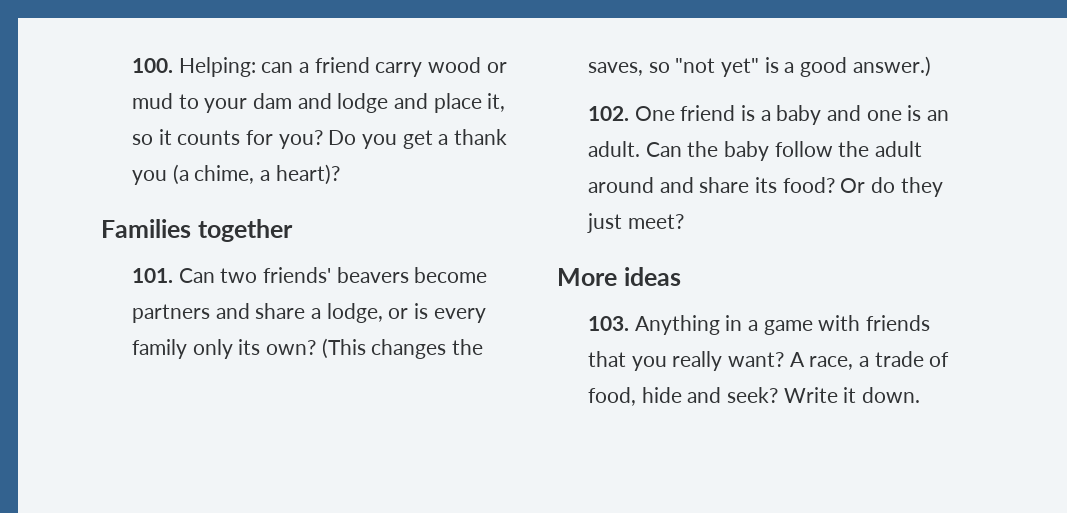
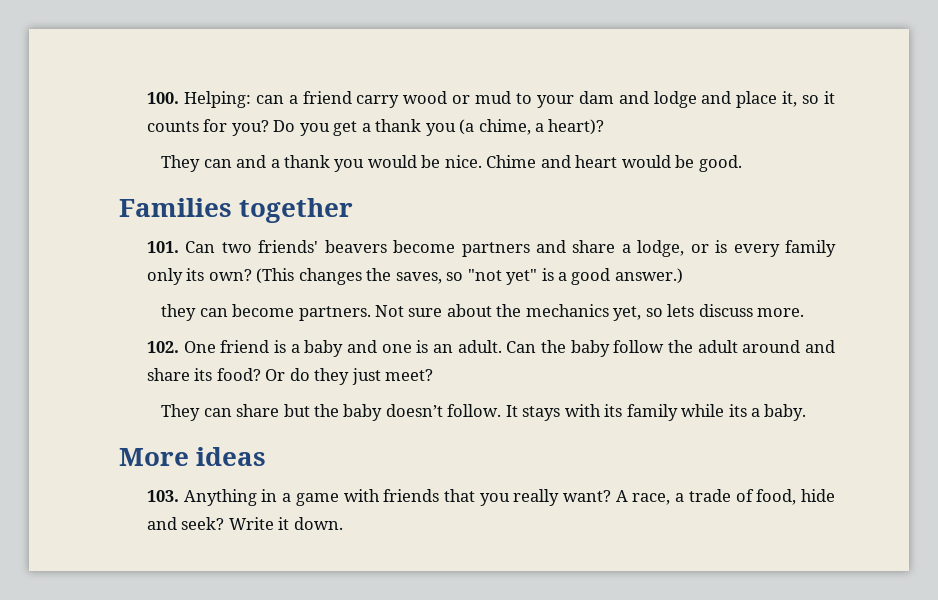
(340, 174) none -> [161,155,742,172] // They can and a thank you would be nice. Chime and heart would be good.
(931, 66) none -> [161,304,805,321] // they can become partners. Not sure about the mechanics yet, so lets discuss more.
(684, 221) none -> [161,404,807,421] // They can share but the baby doesn’t follow. It stays with its family while its a baby.

